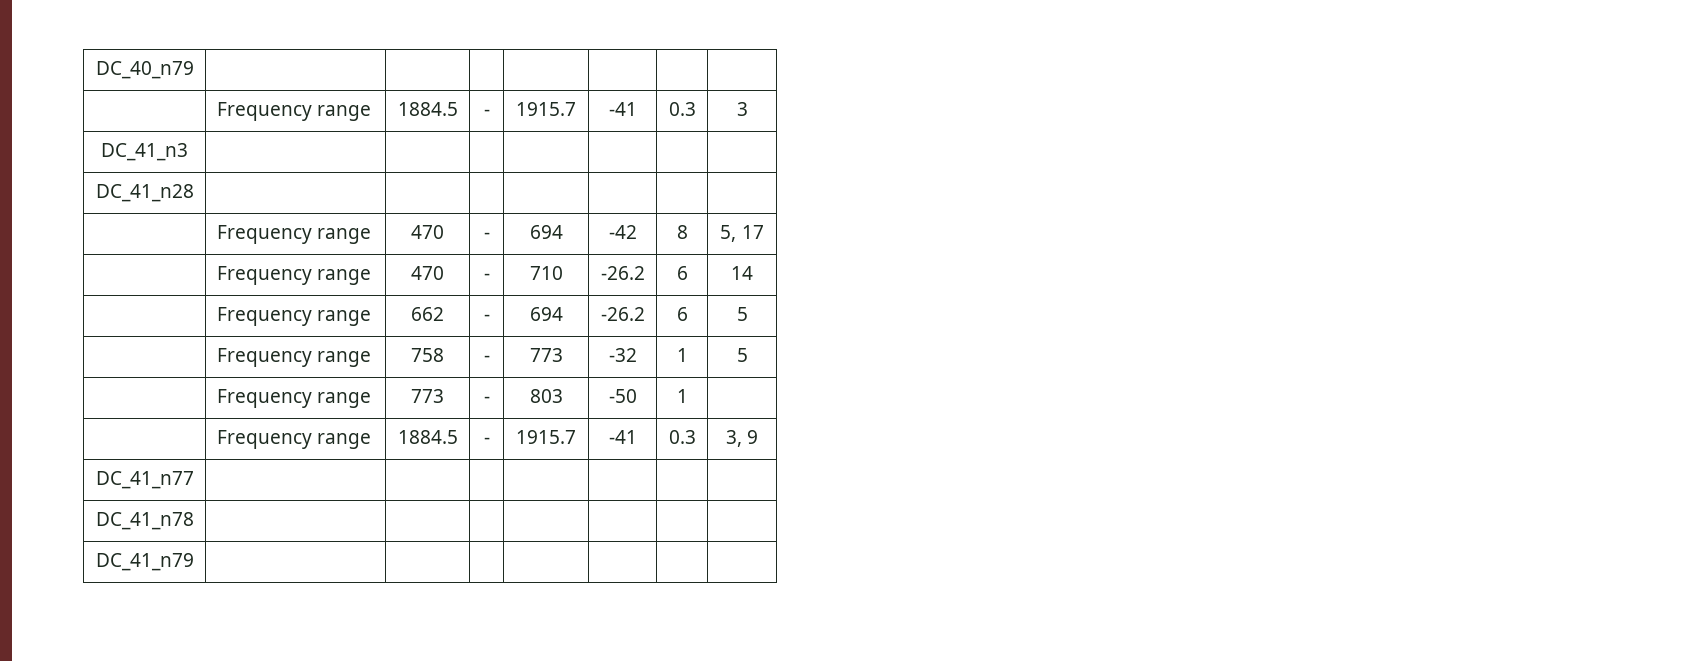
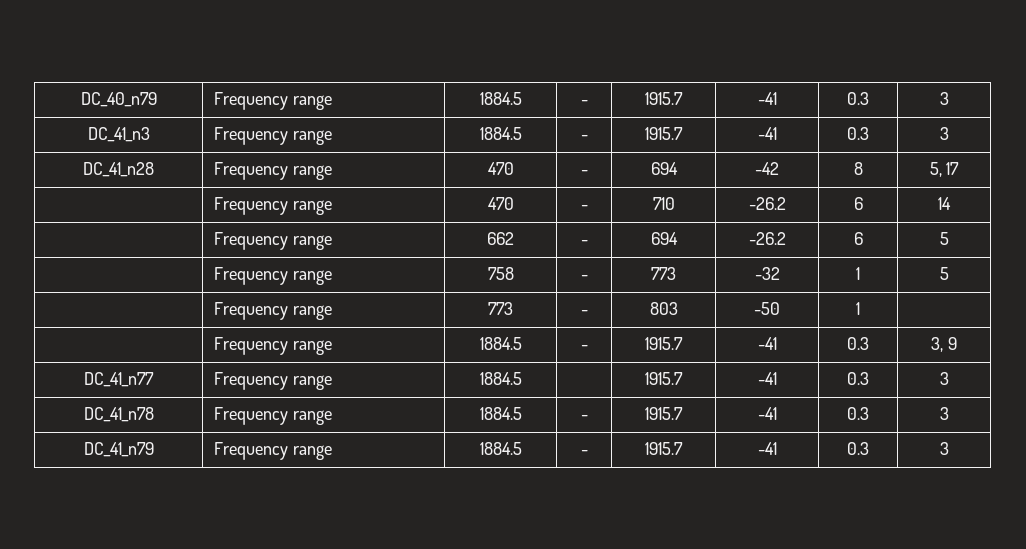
(194, 70) | | | | | | // | -> (157, 99) none
(188, 152) | | | | | | -> [213,127,332,145] [479,127,522,140] [580,135,588,140] [645,127,683,140] [757,127,777,140] [847,127,869,140] [939,127,949,140] Frequency range | 1884.5 | - | 1915.7 | -41 | 0.3 | 3
(194, 193) | | | | | | // | -> (154, 169) none
[95,512,194,530] [95,553,194,571] | | | | | | // DC_41_n78 | | | | | | | // DC_41_n79 | | | | | | | -> [213,372,332,390] [479,372,522,385] [645,372,683,385] [757,372,777,385] [847,372,869,385] [939,372,949,385] [83,407,154,422] [213,407,332,425] [479,407,522,420] [580,415,588,420] [645,407,683,420] [757,407,777,420] [847,407,869,420] [939,407,949,420] [83,442,154,457] [213,442,332,460] [479,442,522,455] [580,450,588,455] [645,442,683,455] [757,442,777,455] [847,442,869,455] [939,442,949,455] Frequency range | 1884.5 | | 1915.7 | -41 | 0.3 | 3 // DC_41_n78 | Frequency range | 1884.5 | - | 1915.7 | -41 | 0.3 | 3 // DC_41_n79 | Frequency range | 1884.5 | - | 1915.7 | -41 | 0.3 | 3

